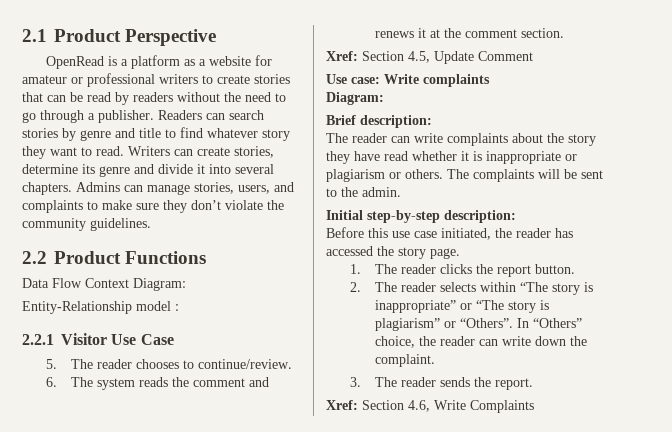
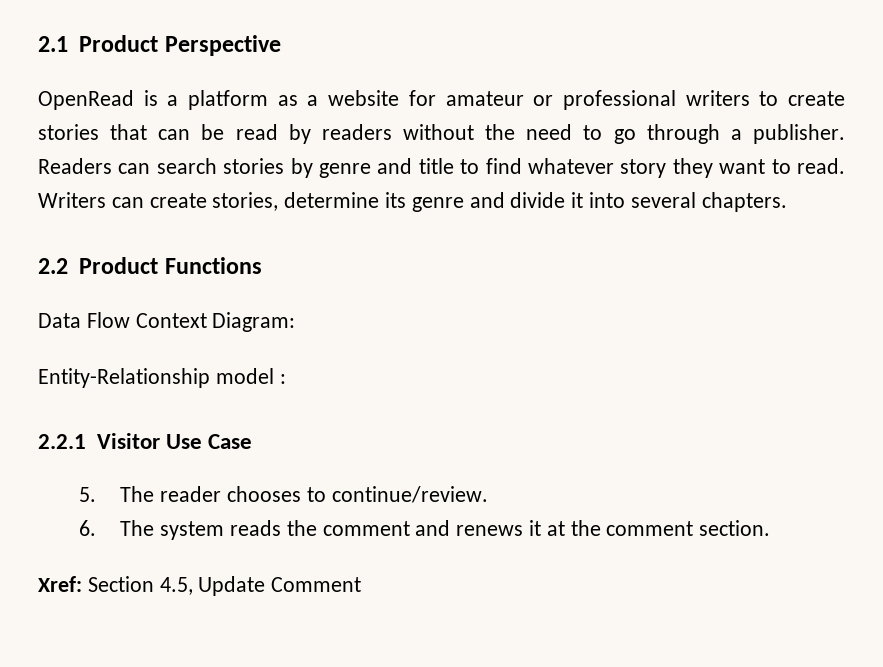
[76,182,294,195] [22,200,284,213] [22,218,151,231] Admins can manage stories, users, and complaints to make sure they don’t violate the community guidelines. -> (787, 202) none
[326,74,490,87] [326,92,384,105] [326,115,432,128] [326,133,596,146] [326,151,577,164] [326,169,603,182] [326,187,401,197] [326,210,516,223] [326,227,573,240] [326,246,460,259] [350,264,575,277] [350,282,593,295] [374,300,549,313] [374,318,582,331] [374,336,587,348] [374,354,435,367] [350,377,533,390] [326,400,534,413] // Use case: Write complaints // Diagram: // Brief description: // The reader can write complaints about the story they have read whether it is inappropriate or plagiarism or others. The complaints will be sent to the admin. // Initial step-by-step description: // Before this use case initiated, the reader has accessed the story page. // 1. The reader clicks the report button. // 2. The reader selects within “The story is inappropriate” or “The story is plagiarism” or “Others”. In “Others” choice, the reader can write down the complaint. // 3. The reader sends the report. // Xref: Section 4.6, Write Complaints -> (362, 584) none

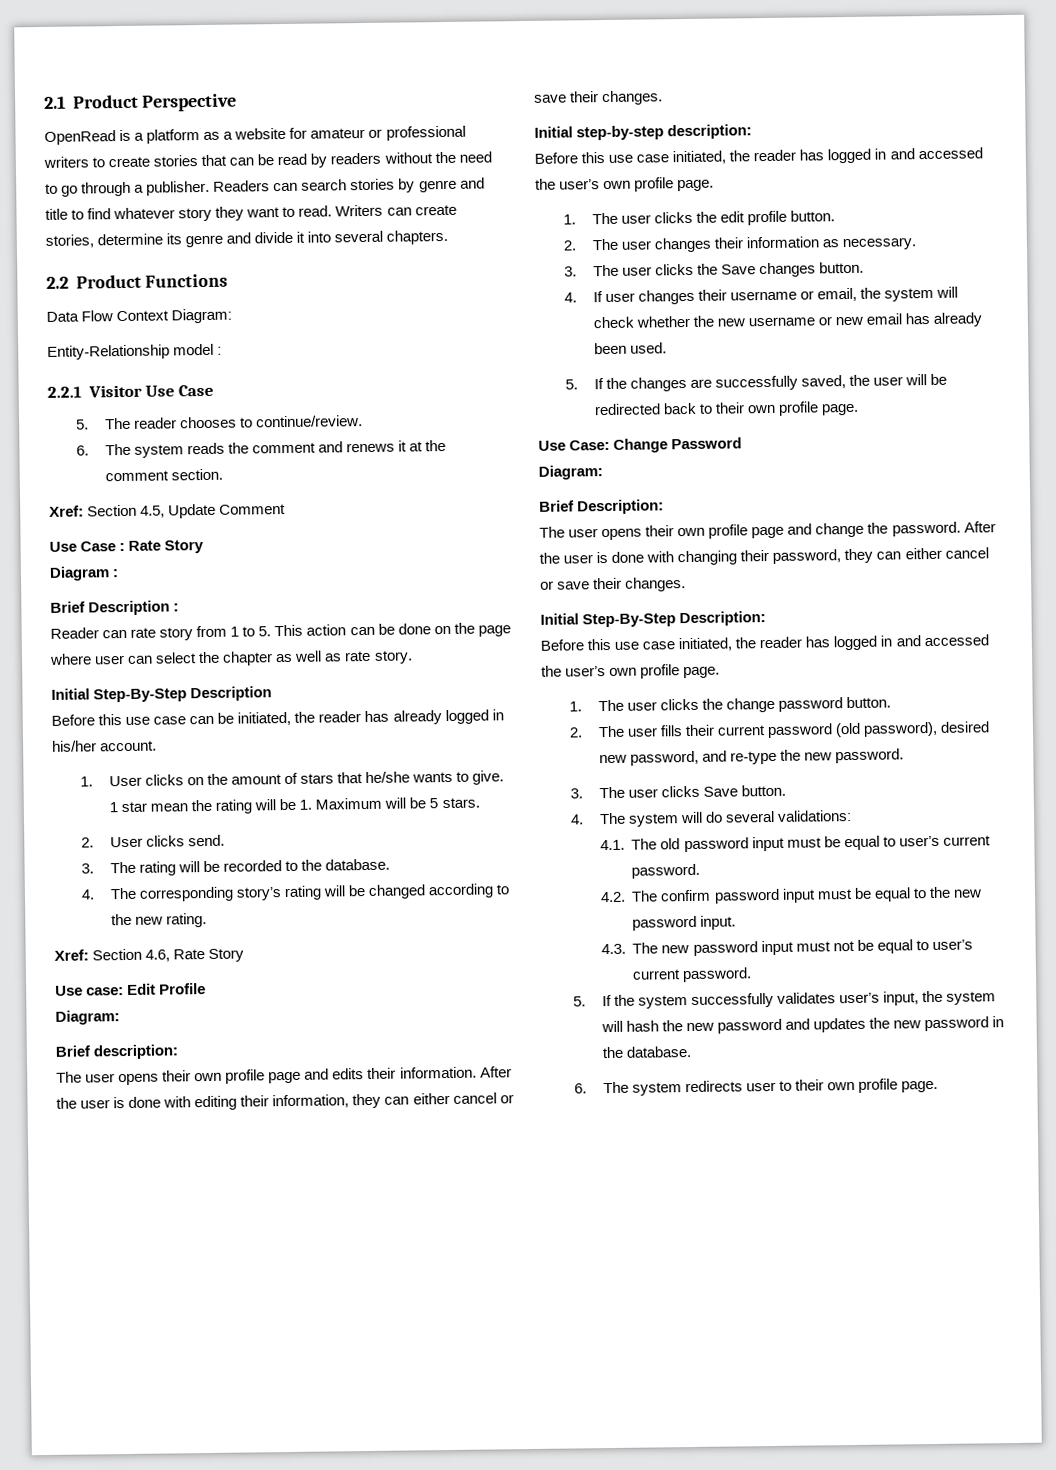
(362, 584) none -> [49,539,205,554] [49,566,120,581] [50,600,180,616] [50,622,511,641] [49,650,413,666] [51,686,273,703] [51,709,504,726] [52,740,158,752] [80,770,505,787] [108,797,480,814] [81,834,226,848] [81,858,391,876] [81,883,510,902] [110,912,208,928] [54,948,245,962] [55,983,207,996] [55,1010,120,1025] [55,1044,179,1060] [56,1066,512,1086] [56,1092,514,1111] [534,90,664,106] [534,124,753,141] [534,147,983,165] [535,177,715,192] [563,210,836,226] [563,236,918,253] [564,261,865,278] [564,286,959,305] [592,312,983,329] [593,342,667,355] [565,373,948,392] [593,401,860,416] [538,437,743,453] [538,465,603,480] [539,499,665,515] [539,521,996,541] [539,547,989,566] [540,577,687,592] [540,611,767,628] [540,634,989,652] [541,664,721,679] [569,696,892,713] [569,721,991,739] [598,748,905,766] [570,784,787,799] [570,809,853,827] [599,835,991,853] [631,863,701,879] [599,886,982,904] [632,915,737,931] [600,939,973,956] [632,967,753,983] [573,990,997,1009] [600,1016,1005,1034] [601,1046,692,1059] [574,1078,939,1096] // Use Case : Rate Story // Diagram : // Brief Description : // Reader can rate story from 1 to 5. This action can be done on the page where user can select the chapter as well as rate story. // Initial Step-By-Step Description // Before this use case can be initiated, the reader has already logged in his/her account. // 1. User clicks on the amount of stars that he/she wants to give. 1 star mean the rating will be 1. Maximum will be 5 stars. // 2. User clicks send. // 3. The rating will be recorded to the database. // 4. The corresponding story’s rating will be changed according to the new rating. // Xref: Section 4.6, Rate Story // Use case: Edit Profile // Diagram: // Brief description: // The user opens their own profile page and edits their information. After the user is done with editing their information, they can either cancel or save their changes. // Initial step-by-step description: // Before this use case initiated, the reader has logged in and accessed the user’s own profile page. // 1. The user clicks the edit profile button. // 2. The user changes their information as necessary. // 3. The user clicks the Save changes button. // 4. If user changes their username or email, the system will check whether the new username or new email has already been used. // 5. If the changes are successfully saved, the user will be redirected back to their own profile page. // Use Case: Change Password // Diagram: // Brief Description: // The user opens their own profile page and change the password. After the user is done with changing their password, they can either cancel or save their changes. // Initial Step-By-Step Description: // Before this use case initiated, the reader has logged in and accessed the user’s own profile page. // 1. The user clicks the change password button. // 2. The user fills their current password (old password), desired new password, and re-type the new password. // 3. The user clicks Save button. // 4. The system will do several validations: // 4.1. The old password input must be equal to user’s current password. // 4.2. The confirm password input must be equal to the new password input. // 4.3. The new password input must not be equal to user’s current password. // 5. If the system successfully validates user’s input, the system will hash the new password and updates the new password in the database. // 6. The system redirects user to their own profile page.

